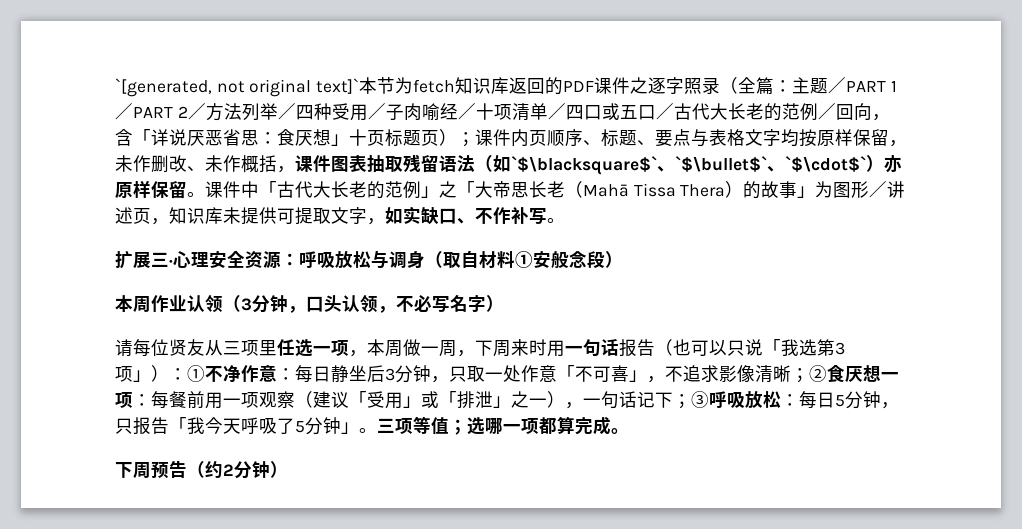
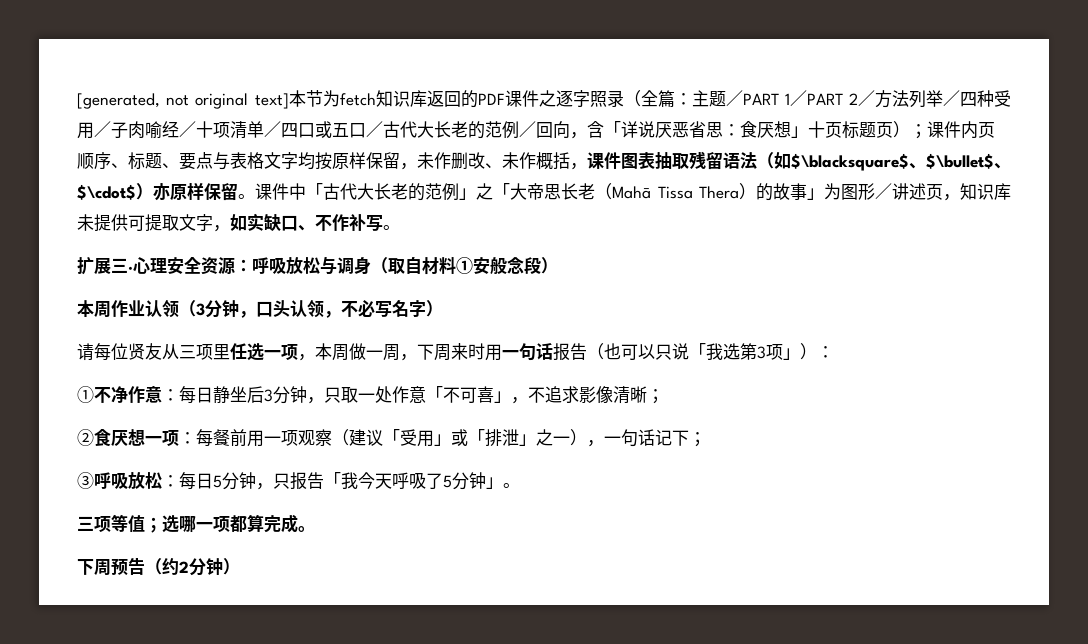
[115,78,212,97] `[generated, -> [77,93,160,109] [generated,
[316,78,360,94] text]` -> [254,93,289,109] text]
[511,156,866,175] `$\blacksquare$`、`$\bullet$`、`$\cdot$` -> [791,153,1011,171] [77,184,136,200] $\blacksquare$、$\bullet$、$\cdot$
(187, 374) none -> (834, 352) //
(809, 375) none -> (664, 396) //
(691, 401) none -> (706, 439) //
(377, 430) none -> (520, 485) //

